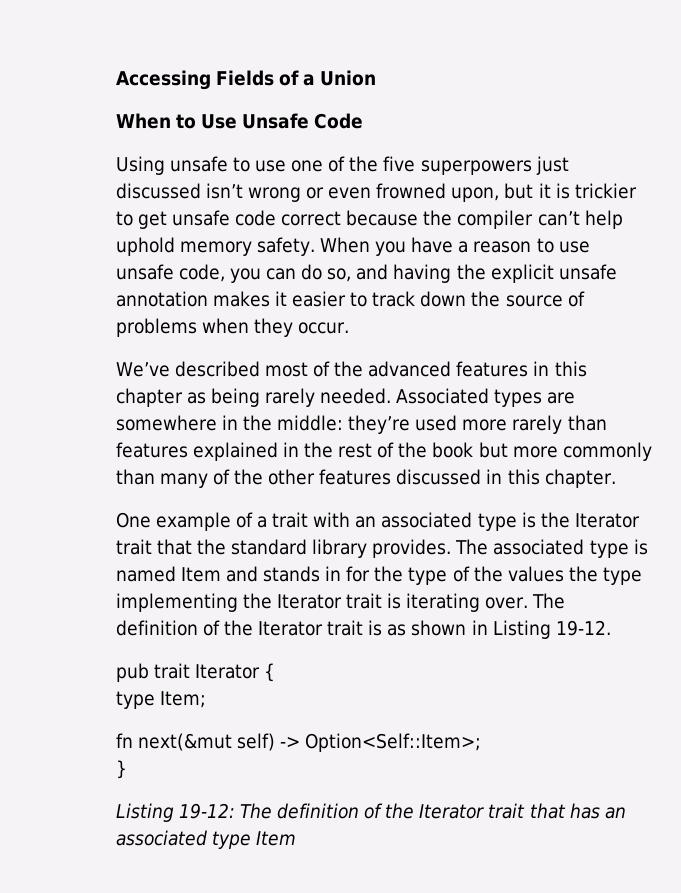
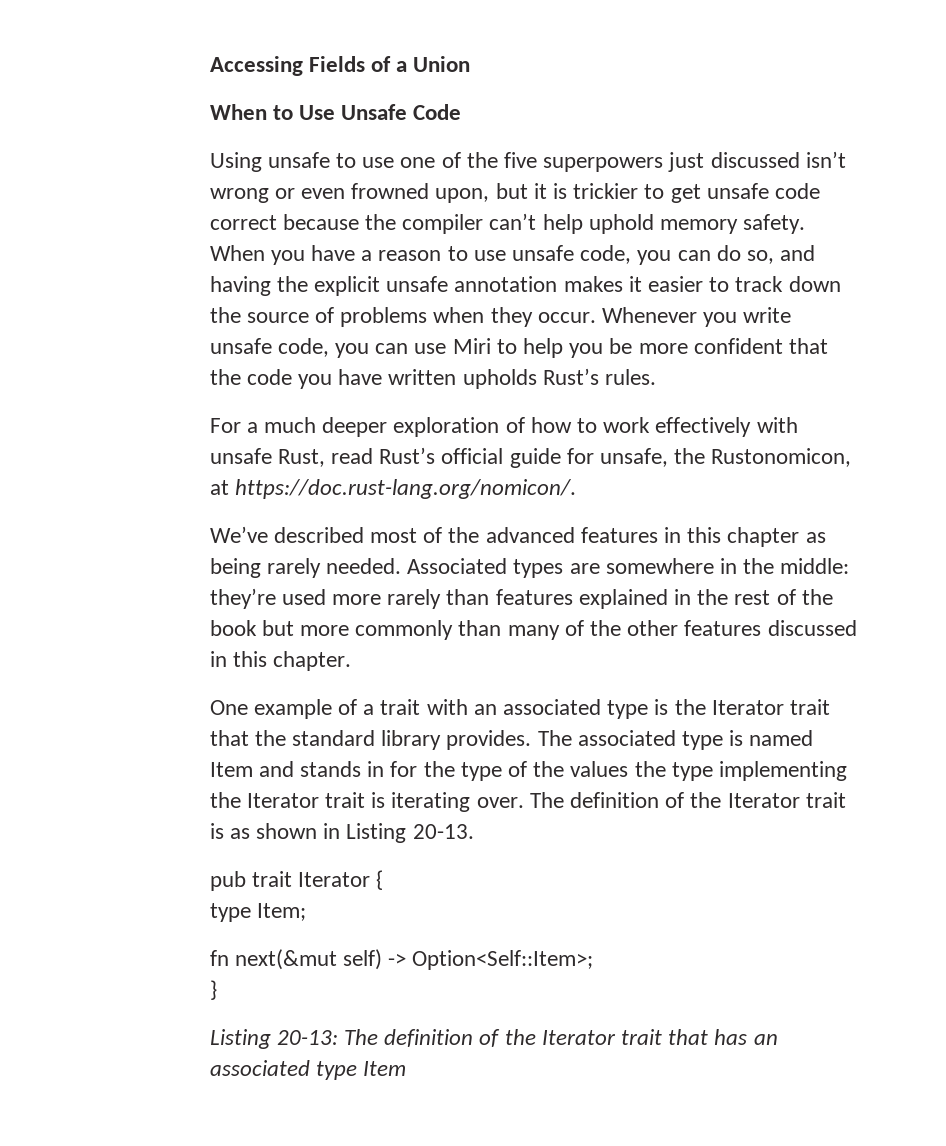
(349, 328) none -> [601,307,792,327] [209,338,829,358] [209,368,656,389] [209,417,798,437] [209,447,852,468] [209,479,576,499] Whenever you write unsafe code, you can use Miri to help you be more confident that the code you have written upholds Rust’s rules. // For a much deeper exploration of how to work effectively with unsafe Rust, read Rust’s official guide for unsafe, the Rustonomicon, at https://doc.rust-lang.org/nomicon/.
[555,620,611,636] 19-12. -> [412,824,474,839] 20-13.
[178,803,235,819] 19-12: -> [276,1030,338,1045] 20-13:

